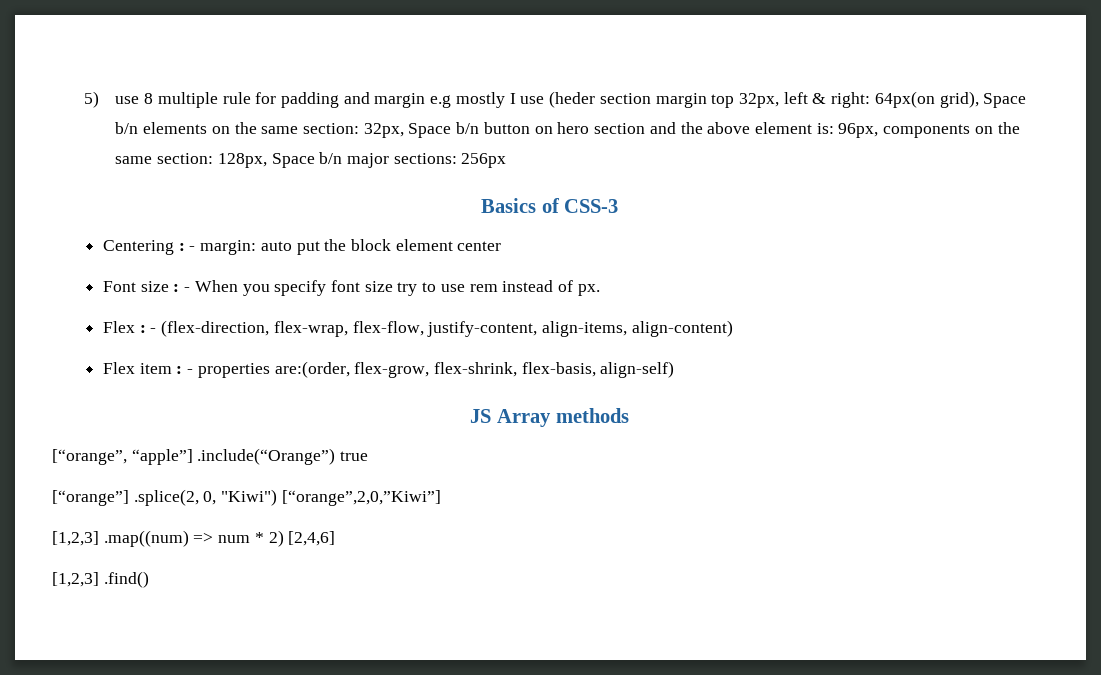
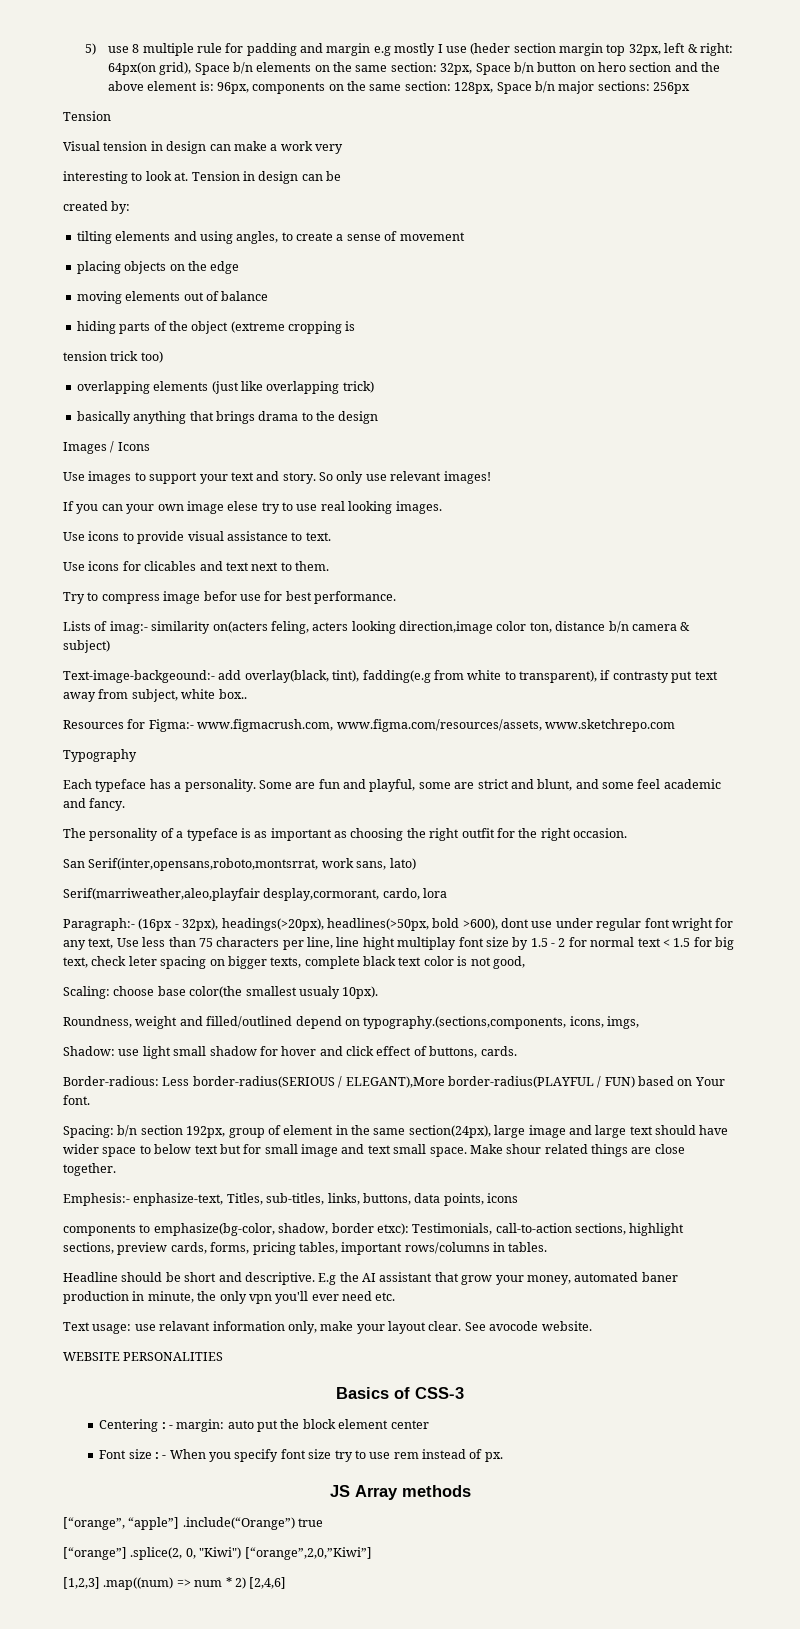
(507, 160) none -> [63,111,111,121] [63,141,343,154] [63,171,341,184] [63,201,131,214] [76,231,465,244] [76,261,240,274] [76,291,269,304] [76,321,356,334] [63,351,163,363] [76,381,374,394] [76,411,379,424] [63,441,150,454] [63,471,491,484] [63,501,442,514] [63,531,331,544] [63,561,329,571] [63,591,396,604] [63,621,691,634] [63,640,110,653] [63,670,718,683] [63,689,247,702] [63,719,675,732] [63,749,137,762] [63,779,721,792] [63,798,126,811] [63,828,627,841] [63,858,416,871] [63,888,448,901] [63,918,734,931] [63,937,734,950] [63,956,525,969] [63,986,379,999] [63,1016,639,1029] [63,1046,517,1059] [63,1076,725,1088] [63,1095,90,1105] [63,1125,729,1138] [63,1144,685,1157] [63,1163,116,1176] [63,1193,518,1206] [63,1223,685,1236] [63,1242,548,1255] [63,1272,678,1285] [63,1291,396,1304] [63,1321,592,1334] [63,1352,224,1361] // Tension // Visual tension in design can make a work very // interesting to look at. Tension in design can be // created by: // tilting elements and using angles, to create a sense of movement // placing objects on the edge // moving elements out of balance // hiding parts of the object (extreme cropping is // tension trick too) // overlapping elements (just like overlapping trick) // basically anything that brings drama to the design // Images / Icons // Use images to support your text and story. So only use relevant images! // If you can your own image elese try to use real looking images. // Use icons to provide visual assistance to text. // Use icons for clicables and text next to them. // Try to compress image befor use for best performance. // Lists of imag:- similarity on(acters feling, acters looking direction,image color ton, distance b/n camera & subject) // Text-image-backgeound:- add overlay(black, tint), fadding(e.g from white to transparent), if contrasty put text away from subject, white box.. // Resources for Figma:- www.figmacrush.com, www.figma.com/resources/assets, www.sketchrepo.com // Typography // Each typeface has a personality. Some are fun and playful, some are strict and blunt, and some feel academic and fancy. // The personality of a typeface is as important as choosing the right outfit for the right occasion. // San Serif(inter,opensans,roboto,montsrrat, work sans, lato) // Serif(marriweather,aleo,playfair desplay,cormorant, cardo, lora // Paragraph:- (16px - 32px), headings(>20px), headlines(>50px, bold >600), dont use under regular font wright for any text, Use less than 75 characters per line, line hight multiplay font size by 1.5 - 2 for normal text < 1.5 for big text, check leter spacing on bigger texts, complete black text color is not good, // Scaling: choose base color(the smallest usualy 10px). // Roundness, weight and filled/outlined depend on typography.(sections,components, icons, imgs, // Shadow: use light small shadow for hover and click effect of buttons, cards. // Border-radious: Less border-radius(SERIOUS / ELEGANT),More border-radius(PLAYFUL / FUN) based on Your font. // Spacing: b/n section 192px, group of element in the same section(24px), large image and large text should have wider space to below text but for small image and text small space. Make shour related things are close together. // Emphesis:- enphasize-text, Titles, sub-titles, links, buttons, data points, icons // components to emphasize(bg-color, shadow, border etxc): Testimonials, call-to-action sections, highlight sections, preview cards, forms, pricing tables, important rows/columns in tables. // Headline should be short and descriptive. E.g the AI assistant that grow your money, automated baner production in minute, the only vpn you'll ever need etc. // Text usage: use relavant information only, make your layout clear. See avocode website. // WEBSITE PERSONALITIES
[102,320,733,337] [102,361,675,378] // Flex : - (flex-direction, flex-wrap, flex-flow, justify-content, align-items, align-content) // Flex item : - properties are:(order, flex-grow, flex-shrink, flex-basis, align-self) -> (503, 1457) none
[52,571,149,588] // [1,2,3] .find() -> (287, 1583) none

